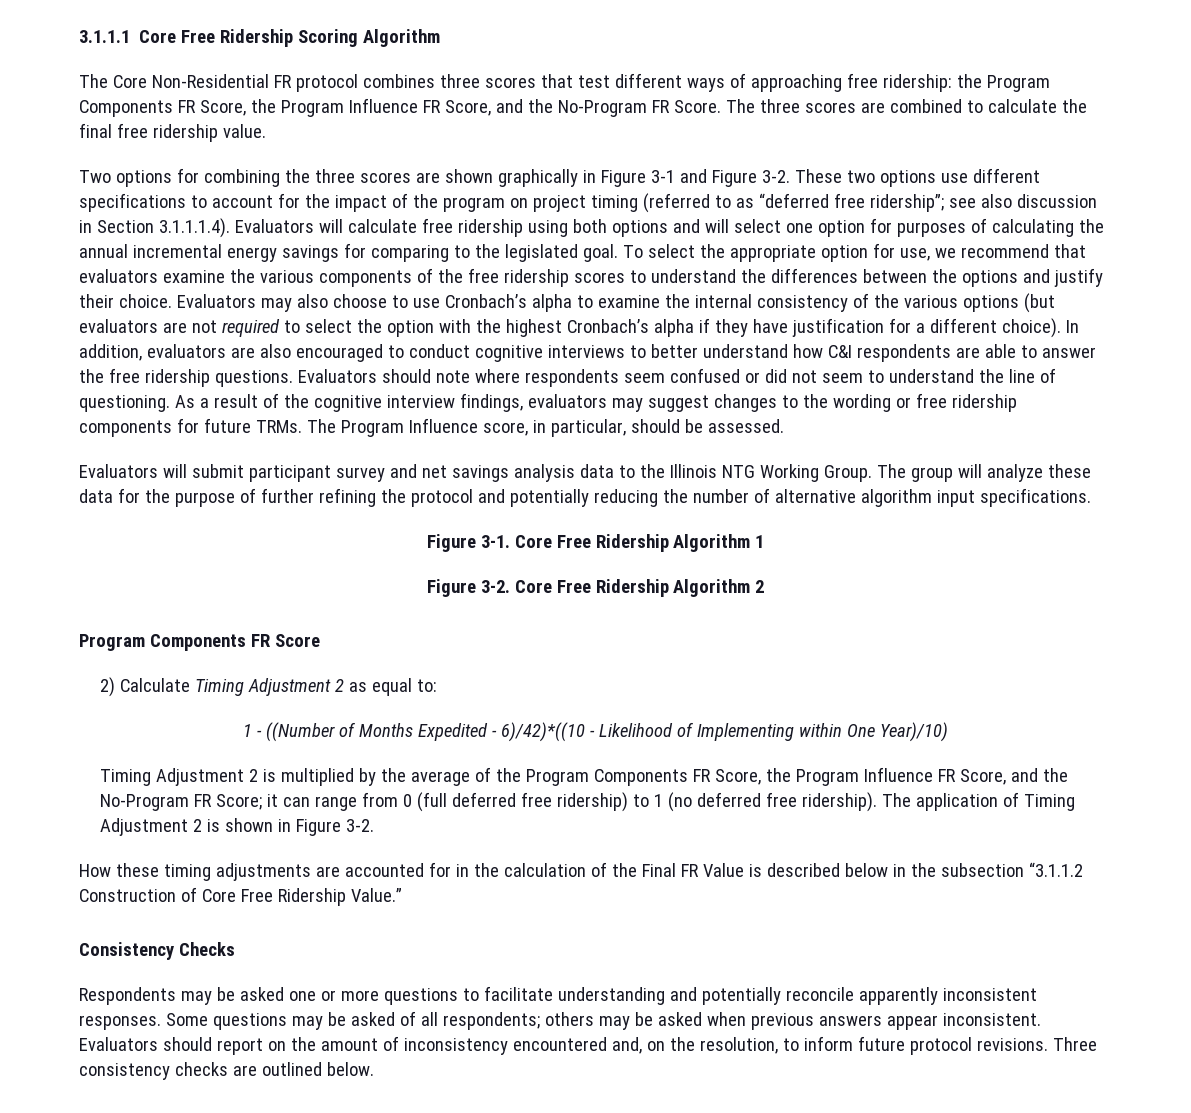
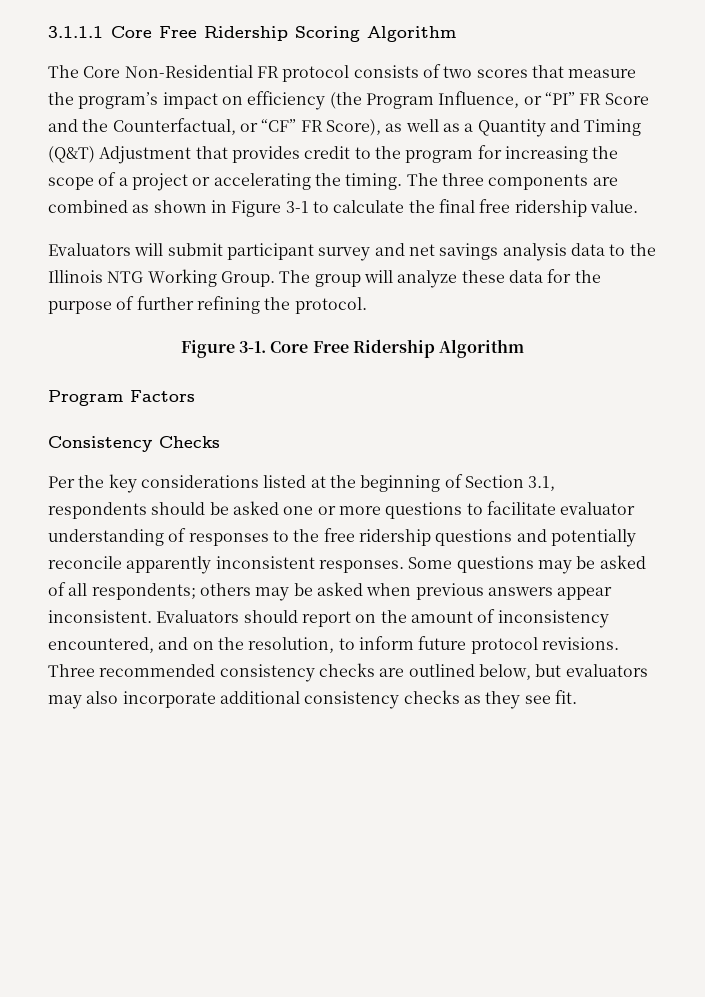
[362,73,1050,92] [79,98,721,117] combines three scores that test different ways of approaching free ridership: the Program Components FR Score, the Program Influence FR Score, and the No-Program FR Score. -> [353,64,637,78] [48,91,649,110] [48,118,642,137] [48,145,619,164] [48,172,403,191] consists of two scores that measure the program’s impact on efficiency (the Program Influence, or “PI” FR Score and the Counterfactual, or “CF” FR Score), as well as a Quantity and Timing (Q&T) Adjustment that provides credit to the program for increasing the scope of a project or accelerating the timing.
[804,102,856,113] scores -> [488,174,589,190] components
(962, 106) none -> [132,200,309,217] as shown in Figure 3-1
[79,168,1040,187] [79,193,1097,213] [79,218,1104,238] [79,243,1086,262] [79,268,1103,287] [79,293,1055,313] [79,318,1079,338] [79,344,1096,362] [79,368,1056,387] [79,393,1017,412] [79,418,784,437] // Two options for combining the three scores are shown graphically in Figure 3-1 and Figure 3-2. These two options use different specifications to account for the impact of the program on project timing (referred to as “deferred free ridership”; see also discussion in Section 3.1.1.1.4). Evaluators will calculate free ridership using both options and will select one option for purposes of calculating the annual incremental energy savings for comparing to the legislated goal. To select the appropriate option for use, we recommend that evaluators examine the various components of the free ridership scores to understand the differences between the options and justify their choice. Evaluators may also choose to use Cronbach’s alpha to examine the internal consistency of the various options (but evaluators are not required to select the option with the highest Cronbach’s alpha if they have justification for a different choice). In addition, evaluators are also encouraged to conduct cognitive interviews to better understand how C&I respondents are able to answer the free ridership questions. Evaluators should note where respondents seem confused or did not seem to understand the line of questioning. As a result of the cognitive interview findings, evaluators may suggest changes to the wording or free ridership components for future TRMs. The Program Influence score, in particular, should be assessed. -> (638, 206) none
[410,488,1091,507] protocol and potentially reducing the number of alternative algorithm input specifications. -> [294,297,367,314] protocol.
[755,535,765,548] [426,579,765,597] [79,634,320,651] [99,677,437,697] [243,722,948,742] [99,767,1068,786] [99,792,1075,812] [99,818,374,836] [79,862,1083,881] [79,887,402,906] [79,942,235,960] [79,987,212,1005] 1 // Figure 3-2. Core Free Ridership Algorithm 2 // Program Components FR Score // 2) Calculate Timing Adjustment 2 as equal to: // 1 - ((Number of Months Expedited - 6)/42)*((10 - Likelihood of Implementing within One Year)/10) // Timing Adjustment 2 is multiplied by the average of the Program Components FR Score, the Program Influence FR Score, and the No-Program FR Score; it can range from 0 (full deferred free ridership) to 1 (no deferred free ridership). The application of Timing Adjustment 2 is shown in Figure 3-2. // How these timing adjustments are accounted for in the calculation of the Final FR Value is described below in the subsection “3.1.1.2 Construction of Core Free Ridership Value.” // Consistency Checks // Respondents may -> [48,390,195,406] [48,436,220,452] [48,474,556,493] [48,502,206,519] // Program Factors // Consistency Checks // Per the key considerations listed at the beginning of Section 3.1, respondents should
[557,987,665,1005] understanding -> [560,502,636,515] [48,528,513,546] evaluator understanding of responses to the free ridership questions
[512,1037,642,1054] encountered and, -> [48,637,189,653] encountered, and
(1097, 1044) none -> [99,664,216,677] recommended
[326,1062,374,1076] below. -> [478,664,648,680] [48,690,577,709] below, but evaluators may also incorporate additional consistency checks as they see fit.

